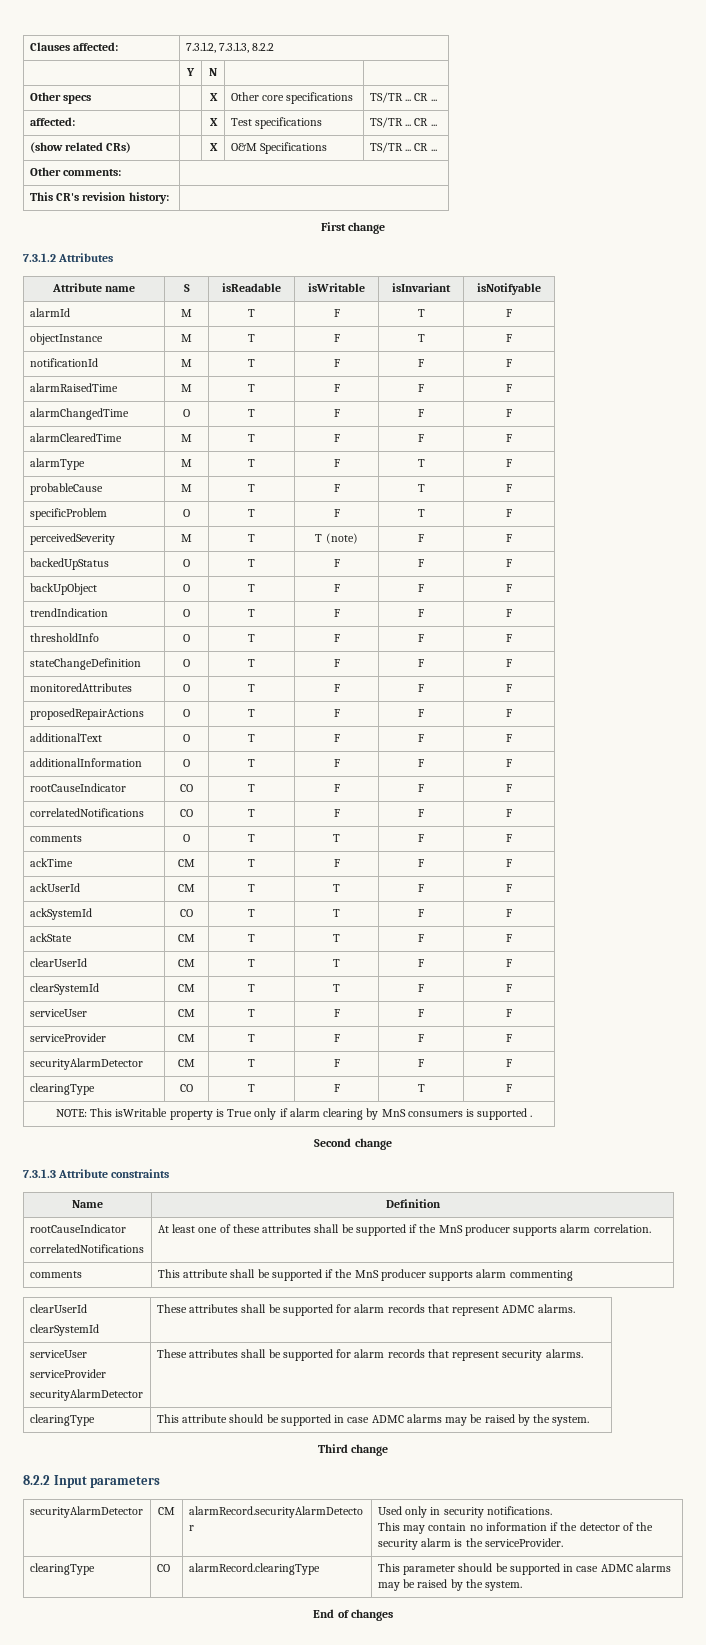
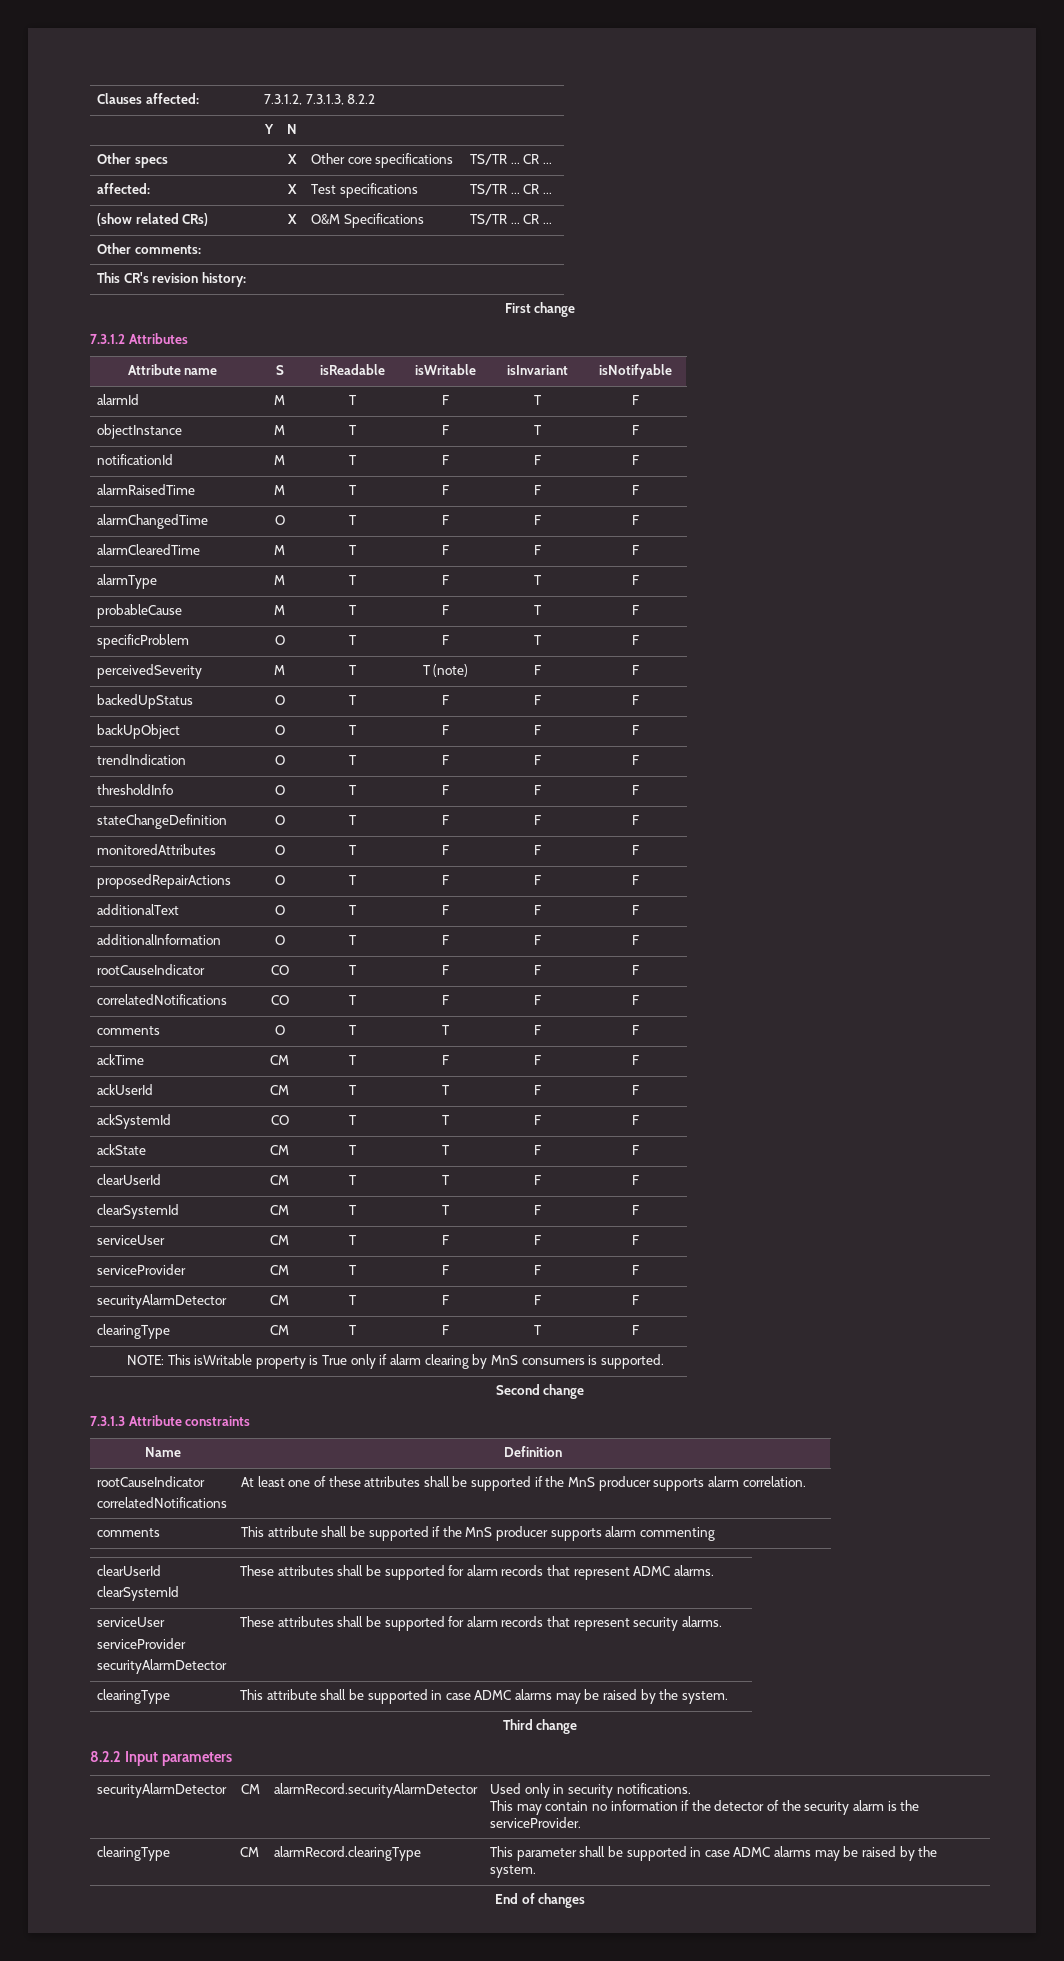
[180,1084,193,1092] CO -> [270,1325,289,1335] CM
[477,1108,533,1120] supported . -> [600,1354,664,1369] supported.
[229,1414,264,1423] should -> [320,1689,347,1700] shall
[156,1564,170,1572] CO -> [239,1847,259,1857] CM
[458,1563,493,1572] should -> [579,1846,606,1857] shall

